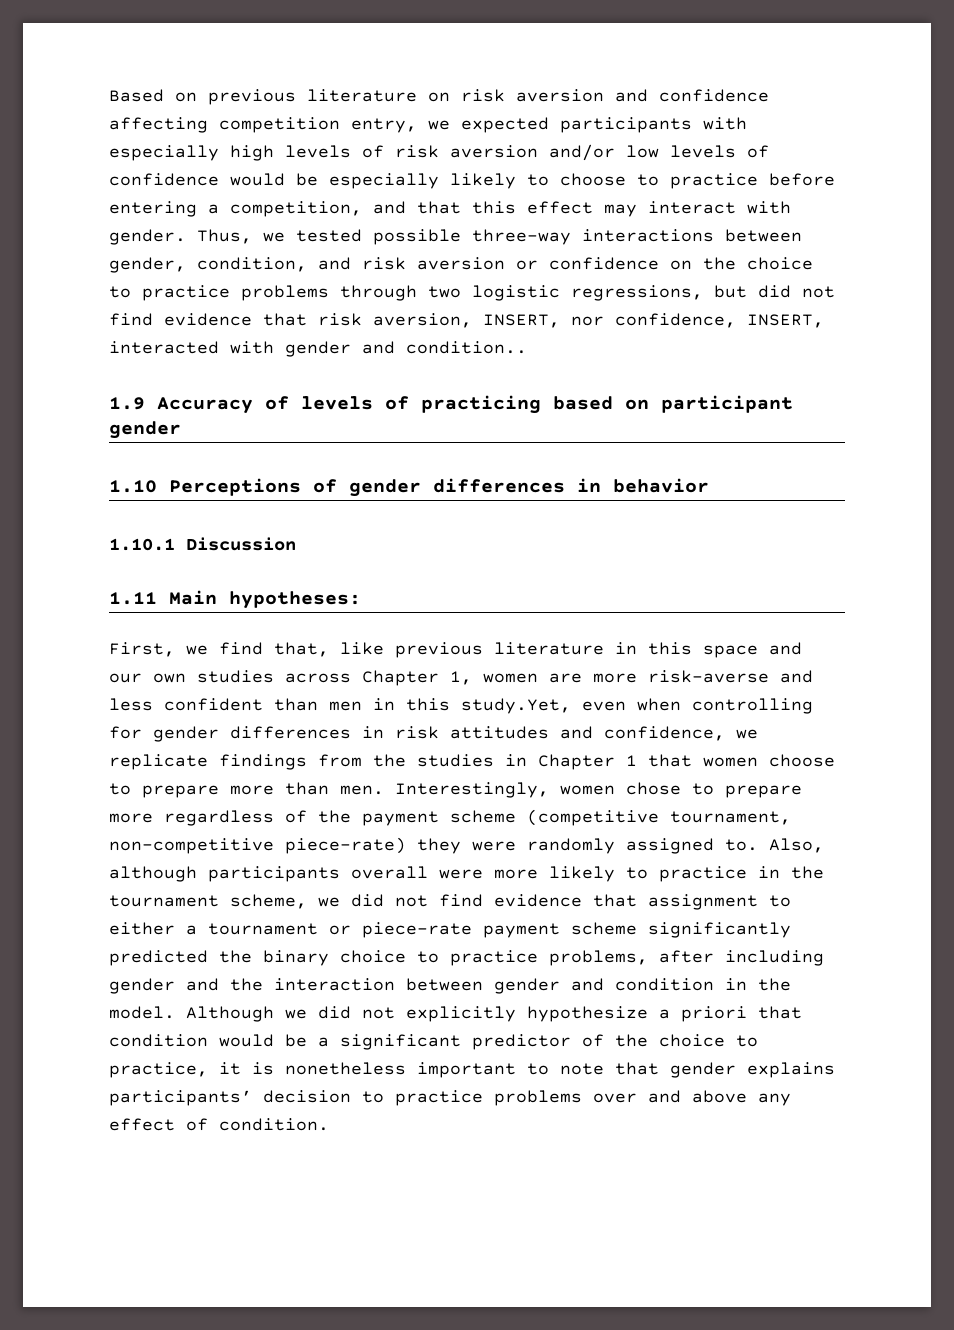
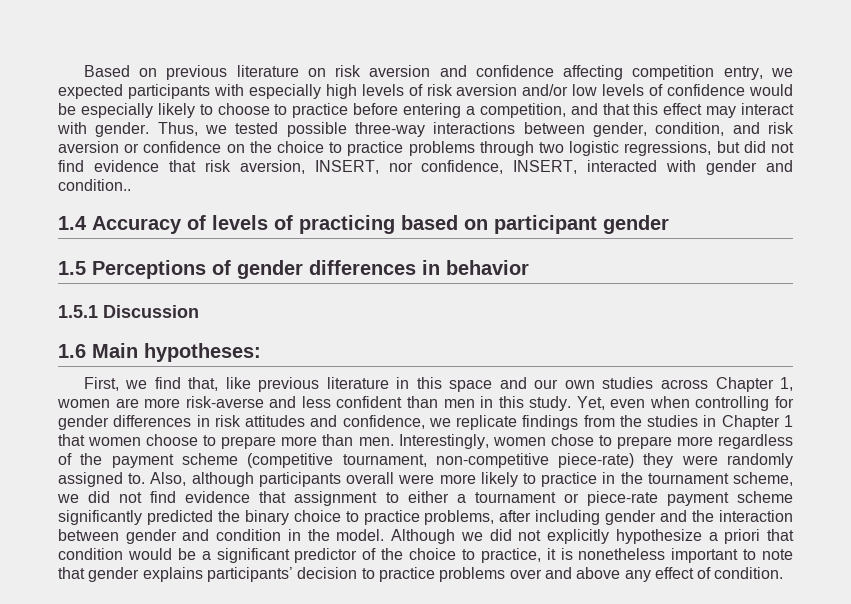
[109,397,145,410] 1.9 -> [58,216,87,230] 1.4
[109,480,157,493] 1.10 -> [58,261,86,275] 1.5
[109,538,175,551] 1.10.1 -> [58,305,98,318] 1.5.1
[109,592,157,605] 1.11 -> [58,344,86,358] 1.6
[461,698,571,714] study.Yet, -> [529,396,605,411] study. Yet,

